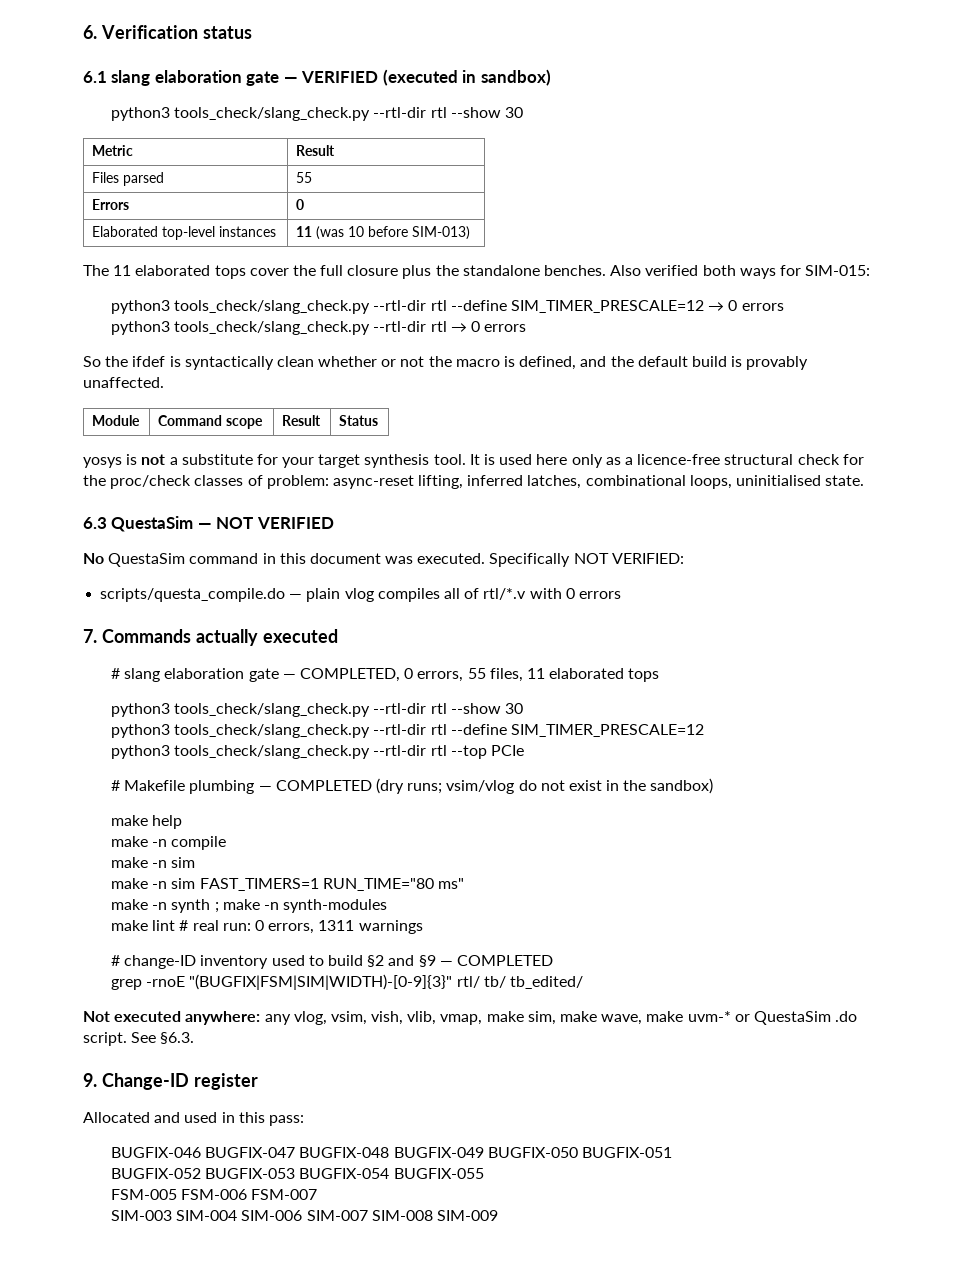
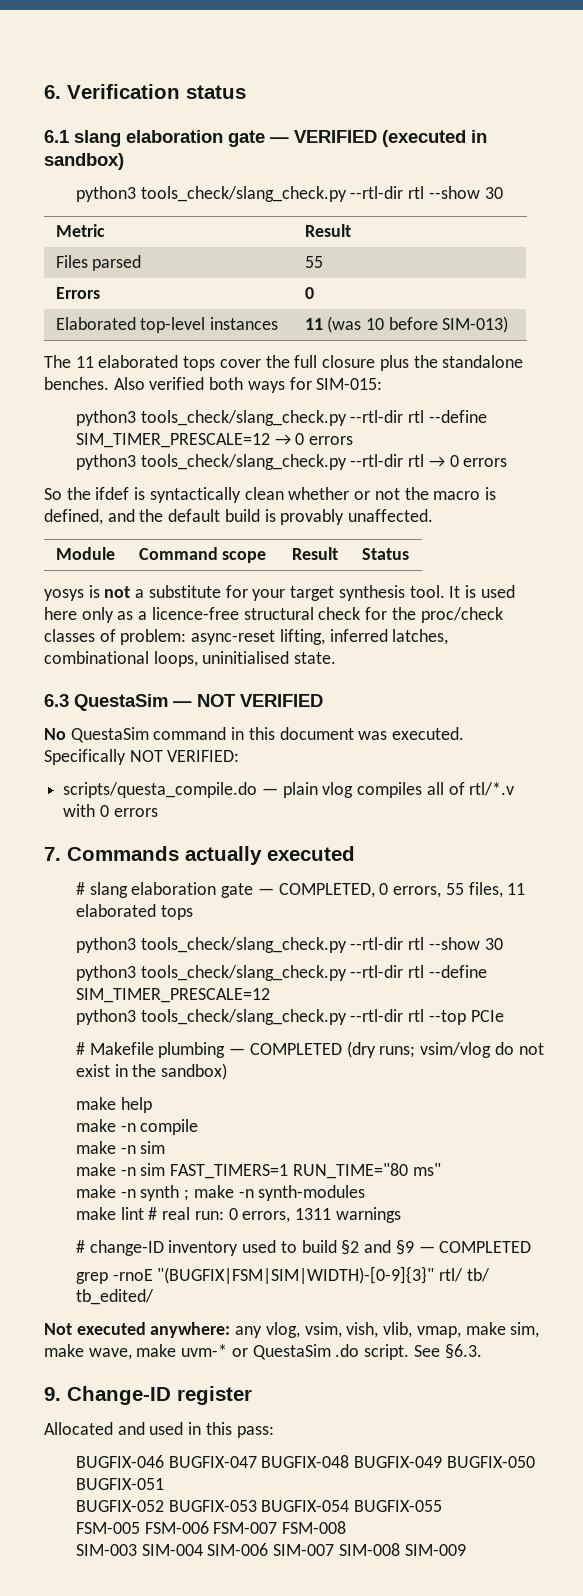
(318, 1194) none -> [282,1521,347,1534] FSM-008

